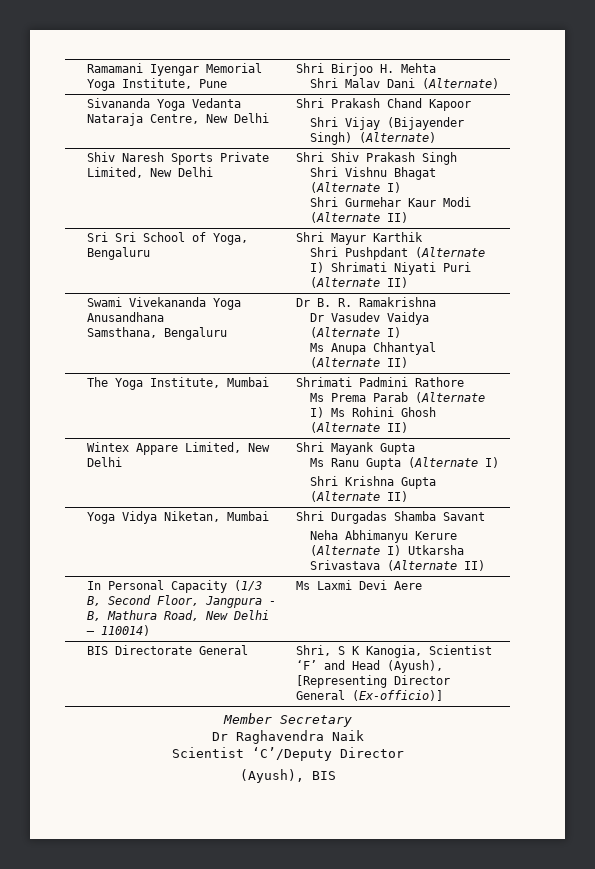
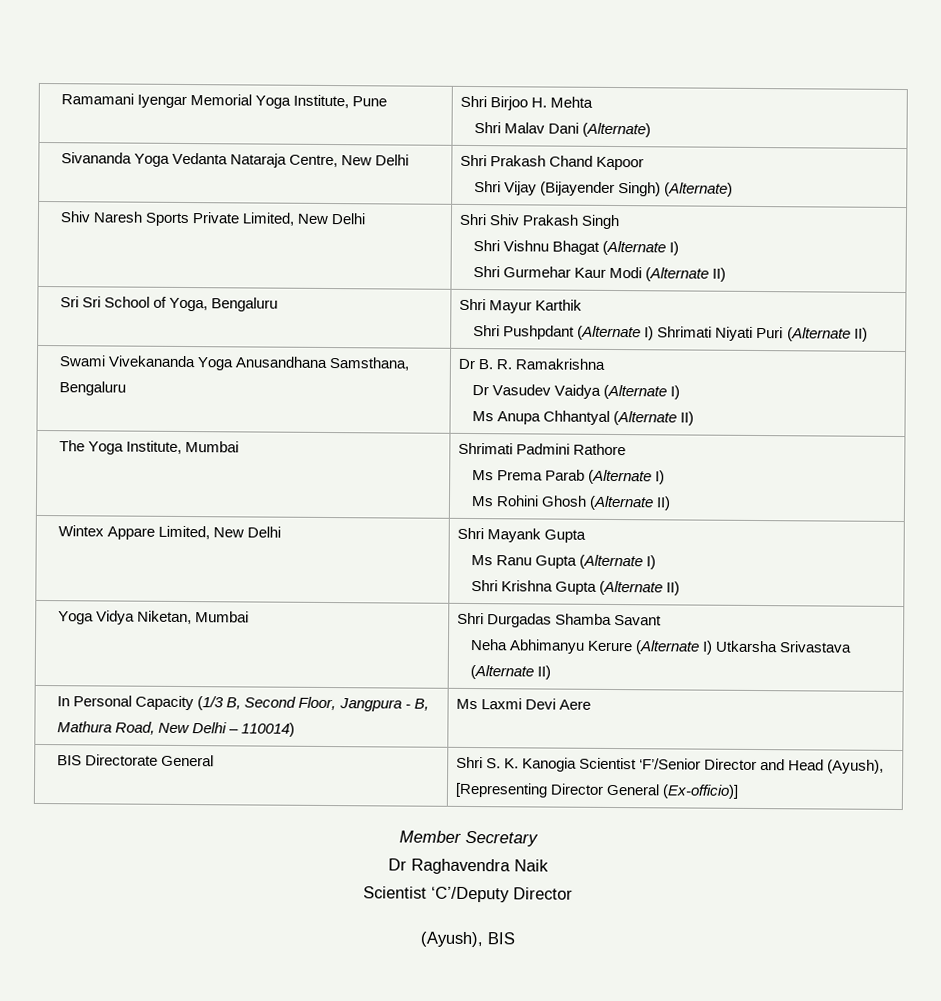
(165, 317) // -> (328, 362) none
(325, 412) none -> (666, 477) //
[295,645,492,658] [295,660,317,670] Shri, S K Kanogia, Scientist ‘F’ -> [456,756,758,772] Shri S. K. Kanogia Scientist ‘F’/Senior Director

